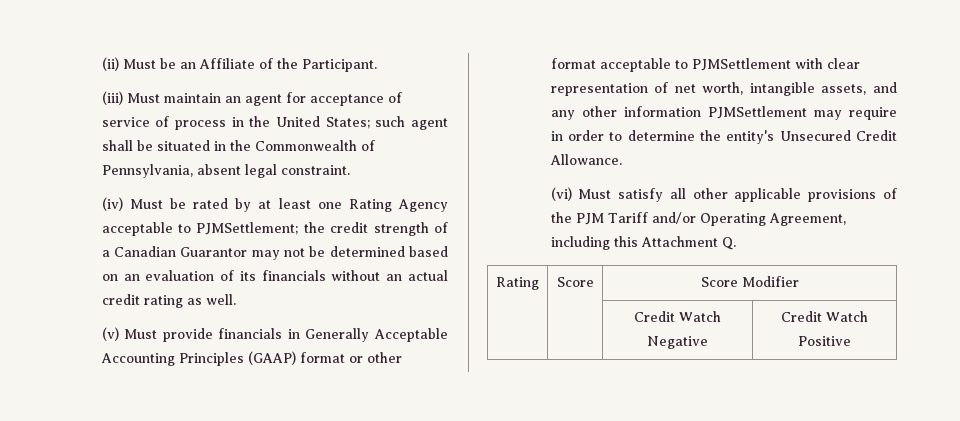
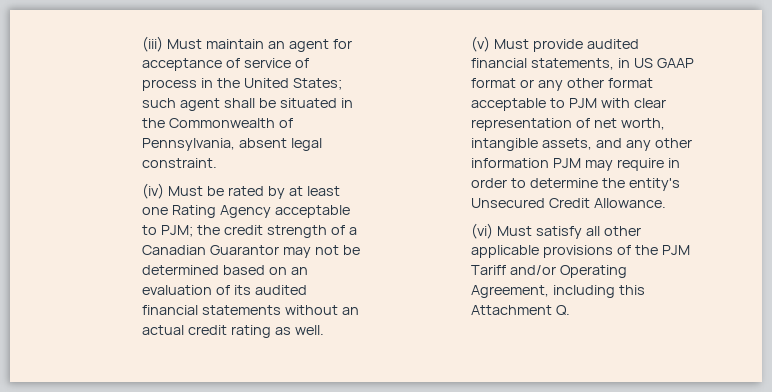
[101,57,377,72] (ii) Must be an Affiliate of the Participant. // -> (142, 44) none
[196,222,299,235] PJMSettlement; -> [161,225,194,237] PJM;
[261,270,326,281] financials -> [255,285,308,295] [142,305,282,315] audited financial statements
[218,328,448,342] [100,351,296,366] financials in Generally Acceptable Accounting Principles (GAAP) -> [587,39,640,49] [471,58,694,70] audited financial statements, in US GAAP
(363, 359) none -> [538,80,564,91] any
[691,58,791,71] PJMSettlement -> [569,98,598,108] PJM
[707,106,807,119] PJMSettlement -> [553,158,582,168] PJM
[496,277,539,290] [556,277,594,287] [700,276,799,287] [634,311,721,322] [647,336,708,349] [781,311,868,322] [798,336,851,346] // Rating | Score | Score Modifier // | | Credit Watch Negative | Credit Watch Positive -> (571, 310) none

